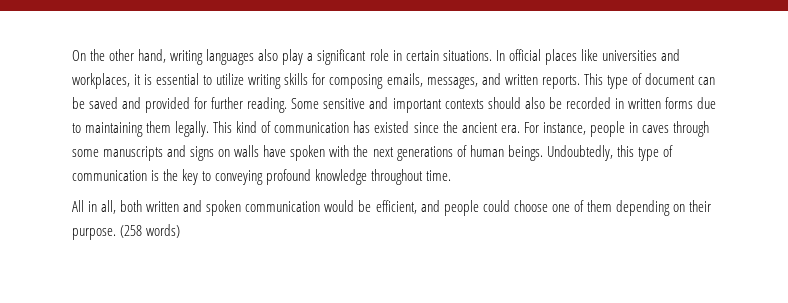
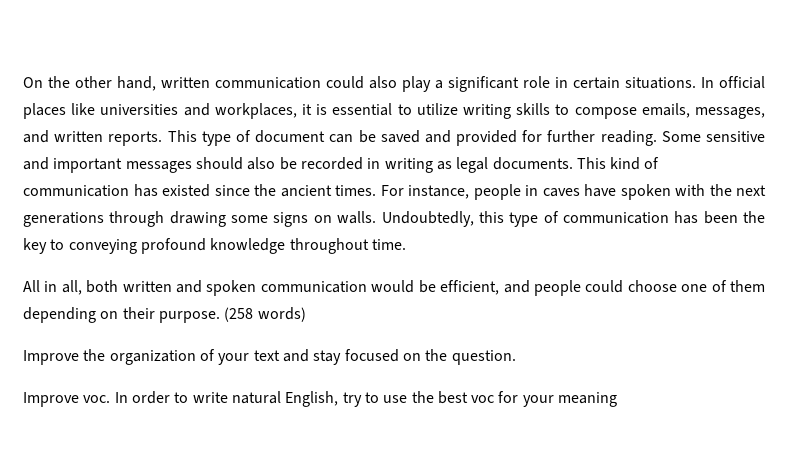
[170,49,255,65] writing languages -> [161,76,364,89] written communication could
[312,73,384,89] for composing -> [555,104,637,119] to compose
[444,99,484,109] contexts -> [125,161,192,173] messages
[627,97,716,109] [72,121,210,137] written forms due to maintaining them legally. -> [384,157,573,173] writing as legal documents.
[500,125,520,133] era. -> [335,185,376,196] times.
[672,121,709,137] [72,145,260,161] through some manuscripts and signs on walls -> (580, 192) none
[456,145,543,161] of human beings. -> [109,211,377,227] through drawing some signs on walls.
[151,170,160,181] is -> [674,211,738,224] has been
(181, 231) none -> [23,349,516,365] [23,391,618,407] // Improve the organization of your text and stay focused on the question. // Improve voc. In order to write natural English, try to use the best voc for your meaning

